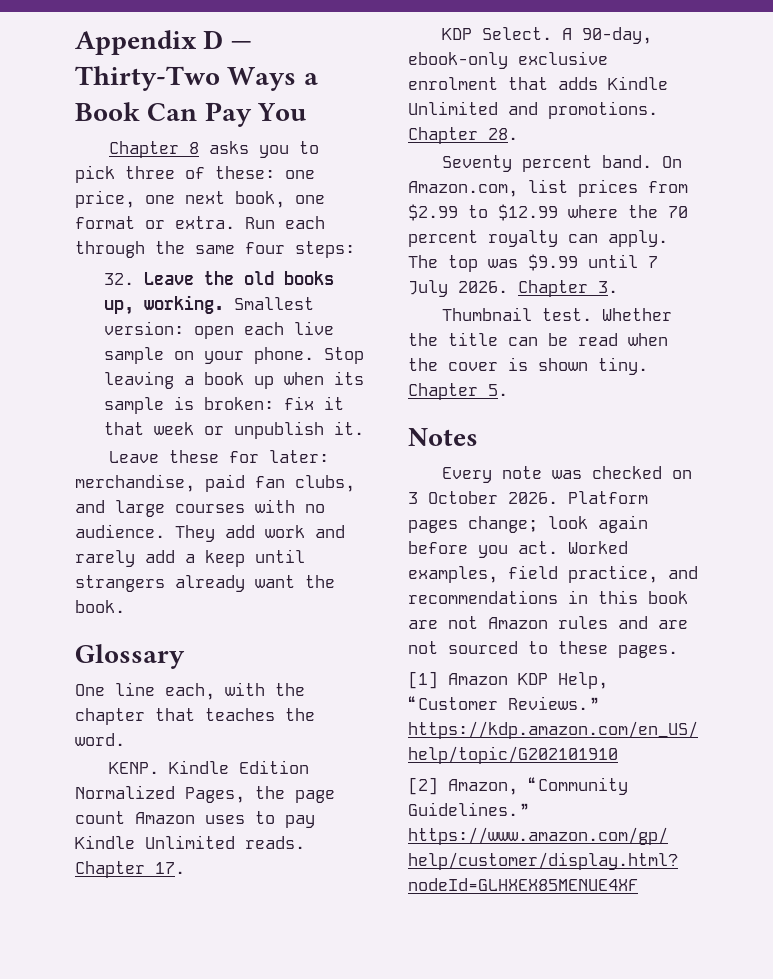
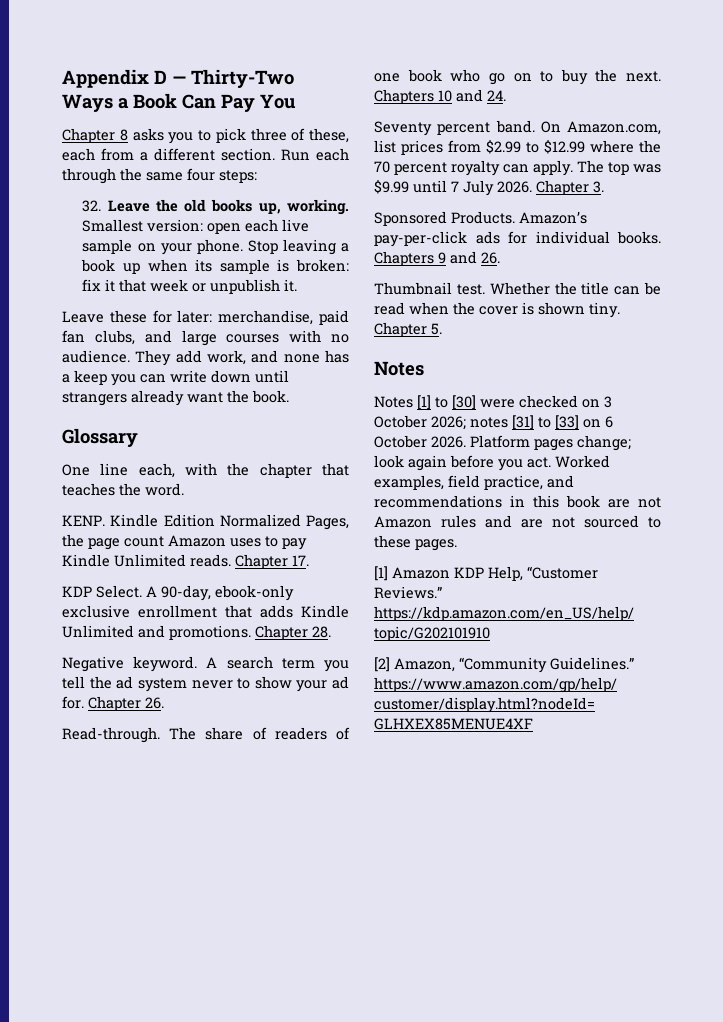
[215,166,315,179] [75,190,325,208] [75,216,235,229] these: one price, one next book, one format or extra. -> [309,128,349,143] [62,148,275,161] these, each from a different section.
[265,525,345,538] [75,550,245,567] work and rarely add a keep -> [207,350,349,365] [62,370,251,386] work, and none has a keep you can write down
[408,77,498,90] enrolment -> [138,605,217,618] enrollment
(518, 134) none -> [62,656,349,672] [62,676,349,692] [62,696,164,711] [62,727,350,743] [374,69,661,85] [374,89,506,104] // Negative keyword. A search term you tell the ad system never to show your ad for. Chapter 26. // Read-through. The share of readers of one book who go on to buy the next. Chapters 10 and 24.
(618, 287) none -> [374,211,587,226] [374,231,661,247] [374,251,500,266] // Sponsored Products. Amazon’s pay-per-click ads for individual books. Chapters 9 and 26.
[442,466,693,483] [408,492,418,504] Every note was checked on 3 -> [374,395,612,410] [374,415,613,430] Notes [1] to [30] were checked on 3 October 2026; notes [31] to [33] on 6

